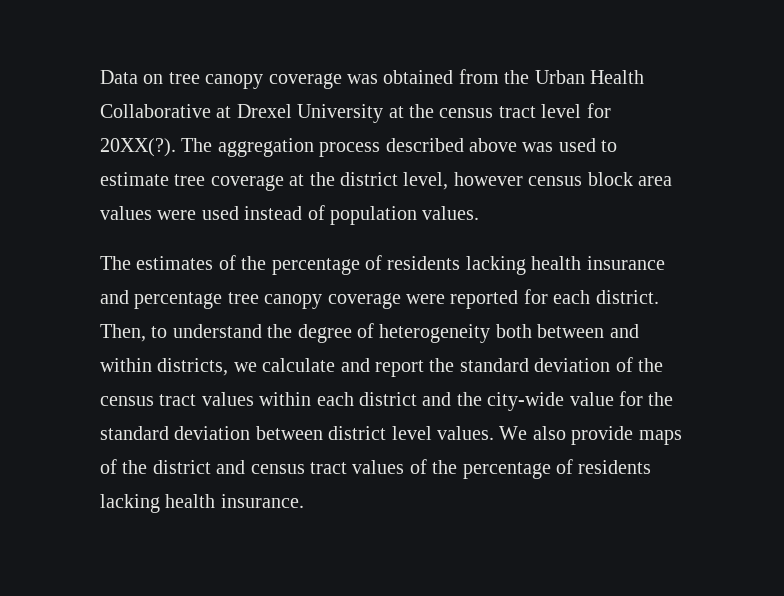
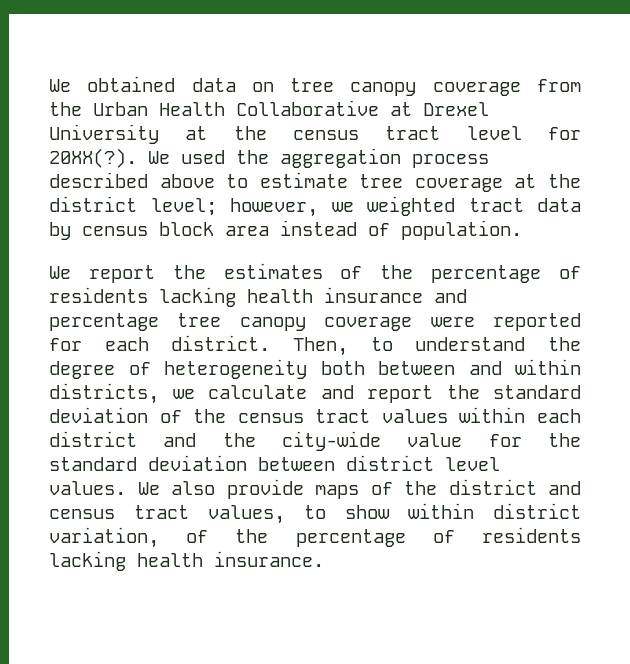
[100,70,138,84] Data -> [49,76,236,92] We obtained data
[347,70,454,84] was obtained -> (521, 89) none
[181,138,213,152] The -> [148,150,269,164] We used the
[522,138,596,152] was used -> (215, 181) none
[403,172,672,190] [100,205,480,225] [100,256,131,270] level, however census block area values were used instead of population values. // The -> [150,196,581,217] [49,220,522,240] [49,265,206,283] level; however, we weighted tract data by census block area instead of population. // We report the
[352,460,405,474] values -> [208,503,581,524] [49,527,159,548] values, to show within district variation,

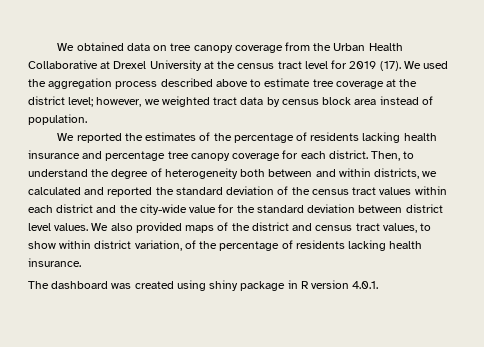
[49,148,137,168] 20XX(?). -> [349,61,401,71] 2019 (17).
[88,265,155,283] report -> [76,133,122,143] reported
[430,313,581,331] were reported -> (281, 157) none
[208,385,433,403] calculate and report -> [28,187,153,197] calculated and reported
[226,479,304,499] provide -> [135,222,182,233] provided
(324, 559) none -> [28,280,379,291] // The dashboard was created using shiny package in R version 4.0.1.

